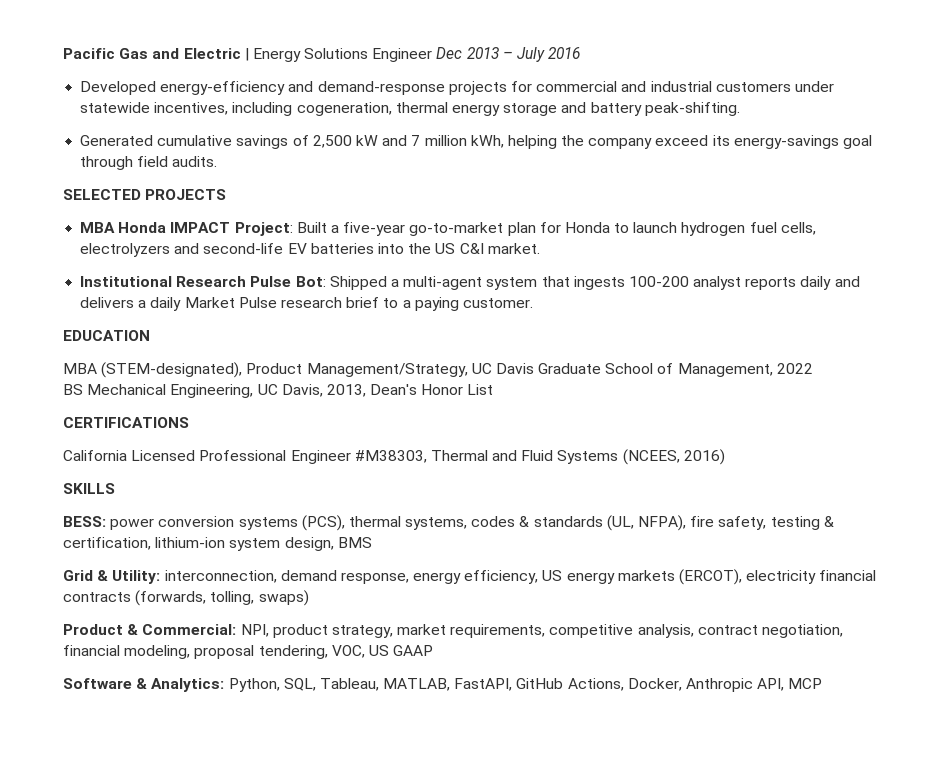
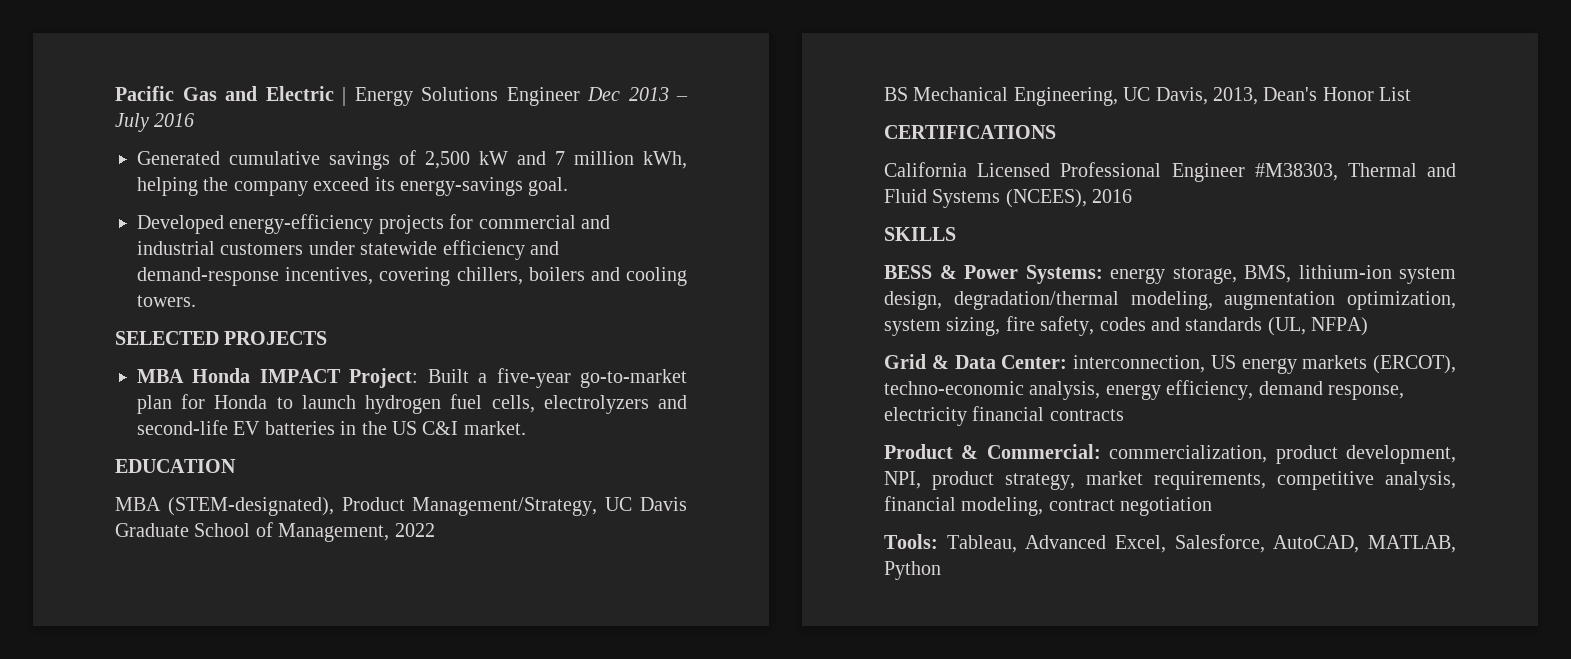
[80,81,834,95] [80,102,740,116] // Developed energy-efficiency and demand-response projects for commercial and industrial customers under statewide incentives, including cogeneration, thermal energy storage and battery peak-shifting. -> (195, 120) none
[843,135,873,149] [80,156,218,170] goal through field audits. -> [528,177,569,196] [137,214,610,234] [137,240,559,260] [137,267,687,286] [137,295,196,307] goal. // Developed energy-efficiency projects for commercial and industrial customers under statewide efficiency and demand-response incentives, covering chillers, boilers and cooling towers.
[377,243,404,254] into -> [340,421,357,435] in
[80,276,860,290] [80,297,533,311] // Institutional Research Pulse Bot: Shipped a multi-agent system that ingests 100-200 analyst reports daily and delivers a daily Market Pulse research brief to a paying customer. -> (526, 428) none
[622,449,725,465] (NCEES, 2016) -> [1005,189,1133,208] (NCEES), 2016
[63,515,834,531] [63,537,372,551] [63,569,743,585] BESS: power conversion systems (PCS), thermal systems, codes & standards (UL, NFPA), fire safety, testing & certification, lithium-ion system design, BMS // Grid & Utility: interconnection, demand response, energy efficiency, US energy markets (ERCOT), -> [884,265,1456,284] [884,291,1456,310] [884,316,1369,336] [884,354,1456,374] [884,380,1404,400] BESS & Power Systems: energy storage, BMS, lithium-ion system design, degradation/thermal modeling, augmentation optimization, system sizing, fire safety, codes and standards (UL, NFPA) // Grid & Data Center: interconnection, US energy markets (ERCOT), techno-economic analysis, energy efficiency, demand response,
[135,590,309,606] (forwards, tolling, swaps) -> (1124, 415) none
(237, 629) none -> [1109,445,1456,464] commercialization, product development,
[697,624,844,638] [63,645,434,659] [63,678,823,692] contract negotiation, financial modeling, proposal tendering, VOC, US GAAP // Software & Analytics: Python, SQL, Tableau, MATLAB, FastAPI, GitHub Actions, Docker, Anthropic API, MCP -> [884,496,1213,516] [884,534,1456,553] [884,561,941,580] financial modeling, contract negotiation // Tools: Tableau, Advanced Excel, Salesforce, AutoCAD, MATLAB, Python

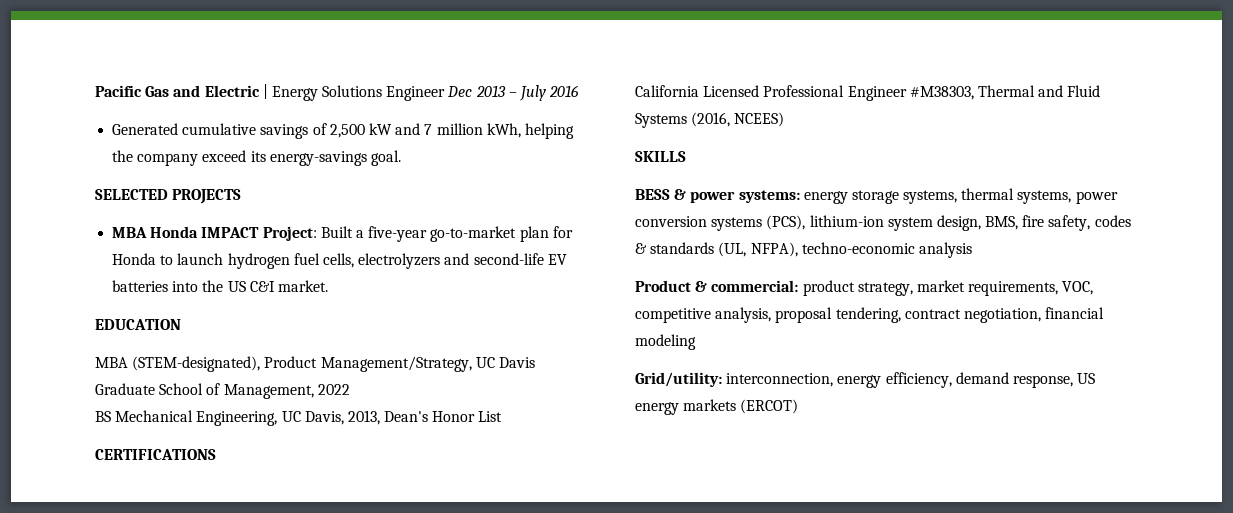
[137,214,610,234] [137,240,559,260] [137,267,687,286] [137,295,196,307] // Developed energy-efficiency projects for commercial and industrial customers under statewide efficiency and demand-response incentives, covering chillers, boilers and cooling towers. -> (401, 158) none
[340,421,357,435] in -> [172,281,199,292] into
[1005,189,1133,208] (NCEES), 2016 -> [691,112,785,127] (2016, NCEES)
[964,265,1456,284] [884,291,1456,310] [884,317,1001,336] Power Systems: energy storage, BMS, lithium-ion system design, degradation/thermal modeling, augmentation optimization, system sizing, -> [690,188,1118,204] [635,215,1019,231] power systems: energy storage systems, thermal systems, power conversion systems (PCS), lithium-ion system design, BMS,
[1151,317,1180,331] and -> [635,243,647,254] &
[1311,317,1369,336] [884,354,1456,374] [884,380,1404,400] [884,406,1124,426] [884,444,1456,464] [884,471,1456,490] [884,496,1213,516] [884,534,1456,553] [884,561,941,580] NFPA) // Grid & Data Center: interconnection, US energy markets (ERCOT), techno-economic analysis, energy efficiency, demand response, electricity financial contracts // Product & Commercial: commercialization, product development, NPI, product strategy, market requirements, competitive analysis, financial modeling, contract negotiation // Tools: Tableau, Advanced Excel, Salesforce, AutoCAD, MATLAB, Python -> [750,242,972,258] [635,280,1094,296] [635,307,1105,323] [635,334,696,350] [635,372,1096,388] [635,399,799,415] NFPA), techno-economic analysis // Product & commercial: product strategy, market requirements, VOC, competitive analysis, proposal tendering, contract negotiation, financial modeling // Grid/utility: interconnection, energy efficiency, demand response, US energy markets (ERCOT)

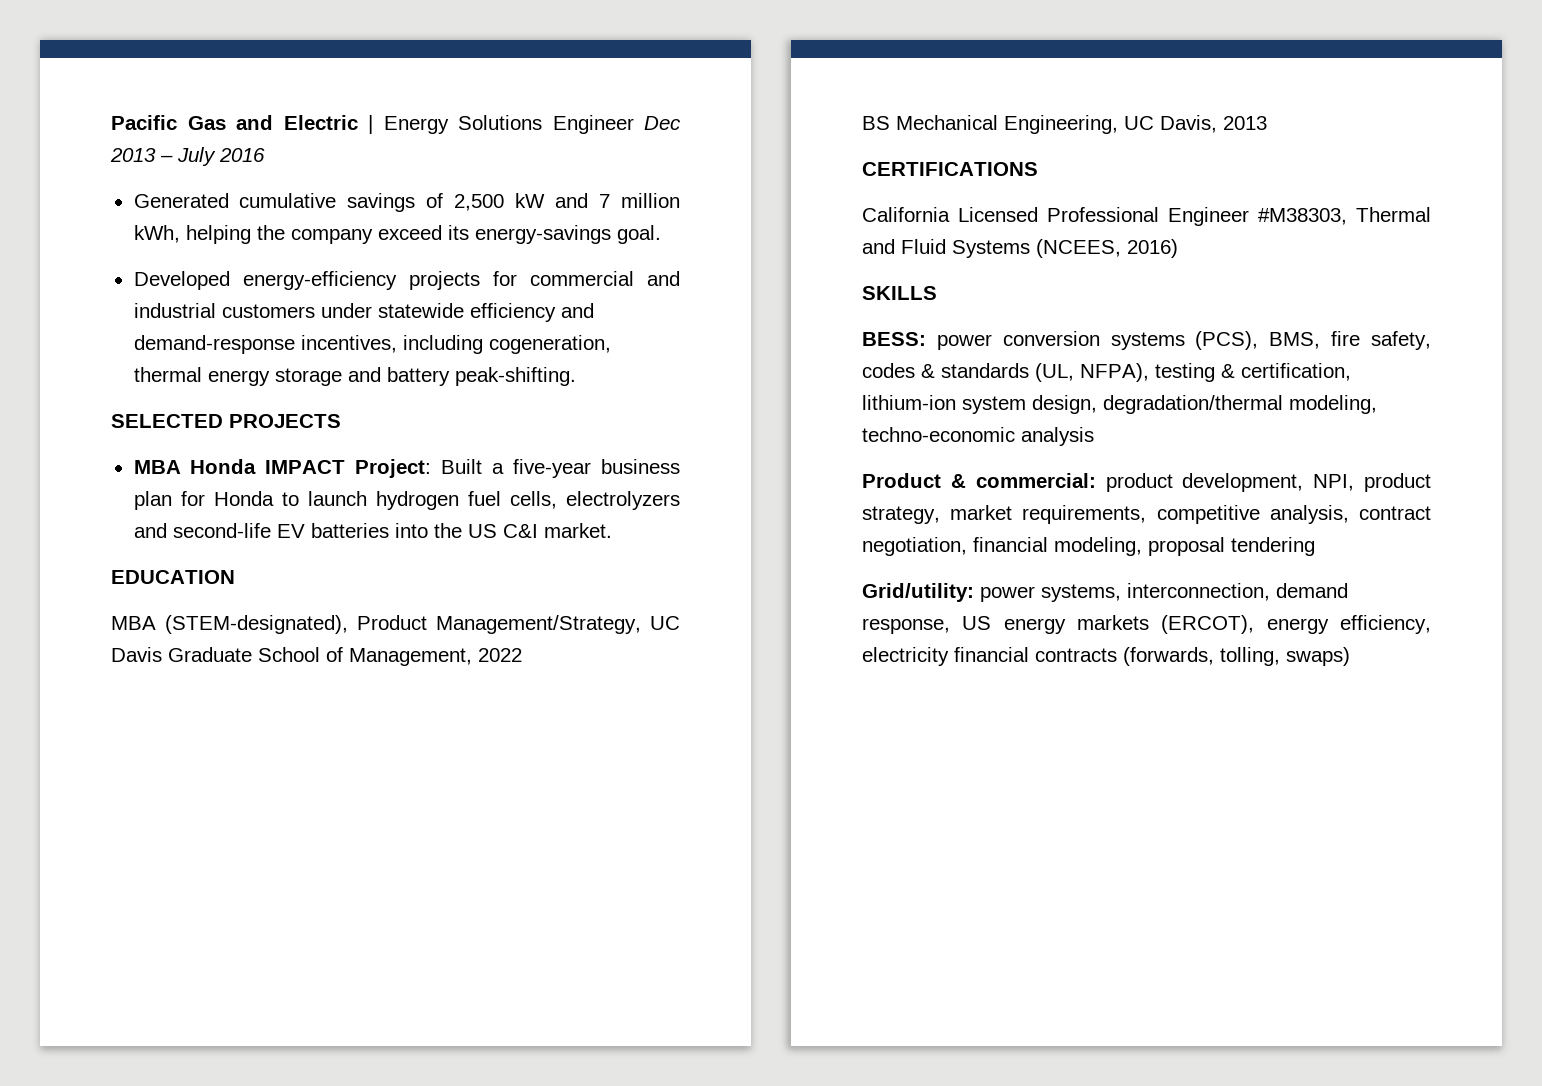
(401, 158) none -> [133,271,681,290] [133,303,594,322] [133,335,611,354] [133,367,576,386] // Developed energy-efficiency projects for commercial and industrial customers under statewide efficiency and demand-response incentives, including cogeneration, thermal energy storage and battery peak-shifting.
[430,226,517,242] go-to-market -> [601,459,680,474] business
[347,410,503,425] 2013, Dean's Honor List -> [1223,116,1267,130] 2013
[691,112,785,127] (2016, NCEES) -> [1036,239,1178,258] (NCEES, 2016)
[635,188,1072,204] BESS & power systems: energy storage systems, thermal systems, -> [862,332,926,346] BESS:
[809,215,981,231] lithium-ion system design, -> (1259, 340) none
(798, 249) none -> [1155,363,1351,382] [862,395,1377,414] testing & certification, lithium-ion system design, degradation/thermal modeling,
(855, 288) none -> [1182,473,1431,492] development, NPI, product
[1062,281,1094,295] VOC, -> (1147, 514) none
[775,307,901,323] proposal tendering, -> (1349, 514) none
[635,334,696,350] [635,372,952,388] modeling // Grid/utility: interconnection, energy efficiency, -> [1054,537,1315,556] [862,583,1270,602] modeling, proposal tendering // Grid/utility: power systems, interconnection,
[740,399,799,414] (ERCOT) -> [1161,615,1431,634] [862,647,1350,666] (ERCOT), energy efficiency, electricity financial contracts (forwards, tolling, swaps)

